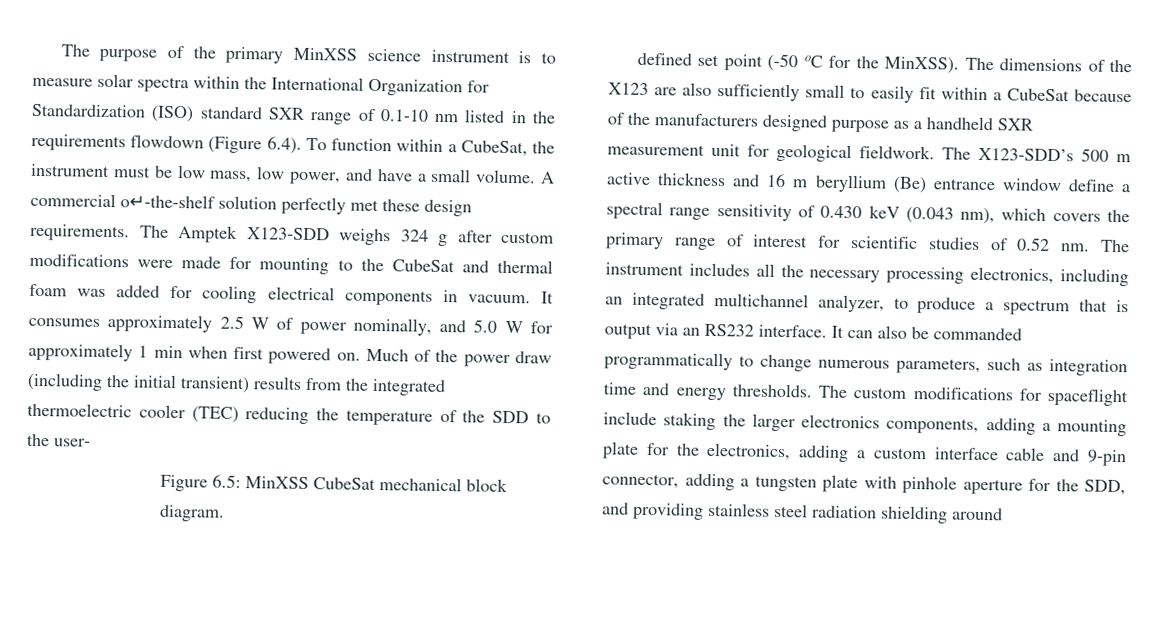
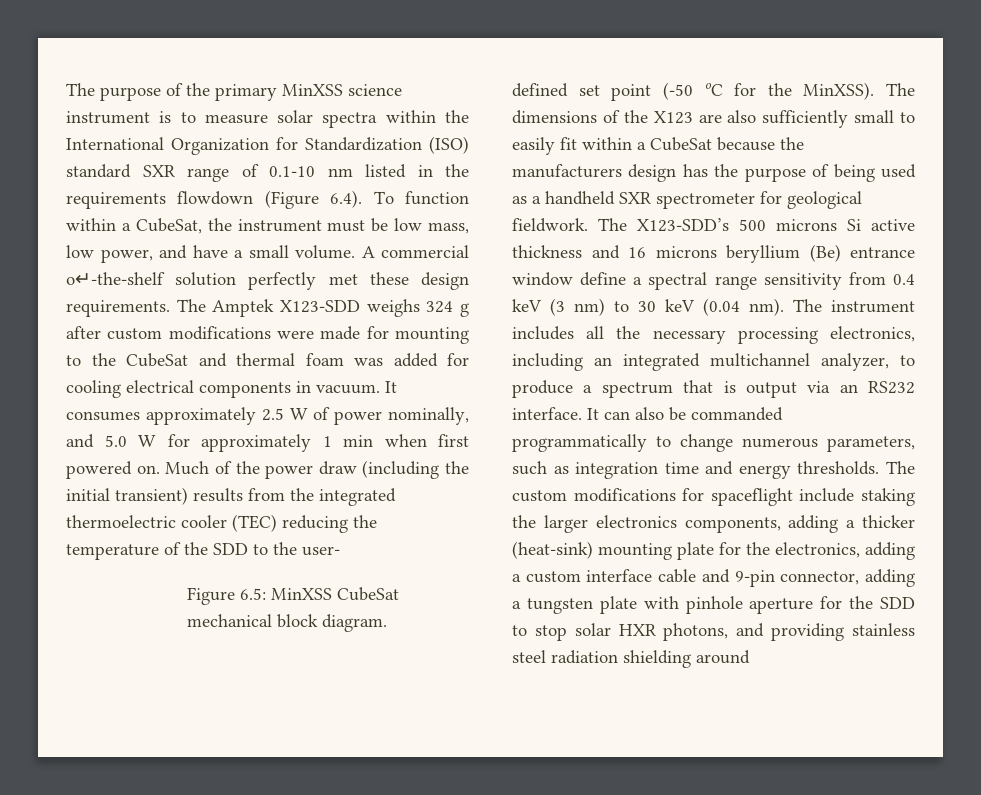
[607,112,625,125] of -> (775, 144) none
[762,114,889,133] designed purpose -> [628,164,916,182] design has the purpose of being used
[607,143,741,157] measurement unit -> [656,193,755,209] spectrometer
[1116,153,1131,163] m -> [776,219,861,231] microns Si
[792,179,809,188] m -> [655,246,717,258] microns
[797,205,1130,225] [606,232,1091,252] of 0.430 keV (0.043 nm), which covers the primary range of interest for scientific studies of 0.52 nm. -> [848,272,915,285] [512,298,784,316] from 0.4 keV (3 nm) to 30 keV (0.04 nm).
(1051, 427) none -> [862,515,915,528] [512,541,593,559] thicker (heat-sink)
[1084,479,1126,496] SDD, -> [880,597,915,609] [512,623,729,641] SDD to stop solar HXR photons,

